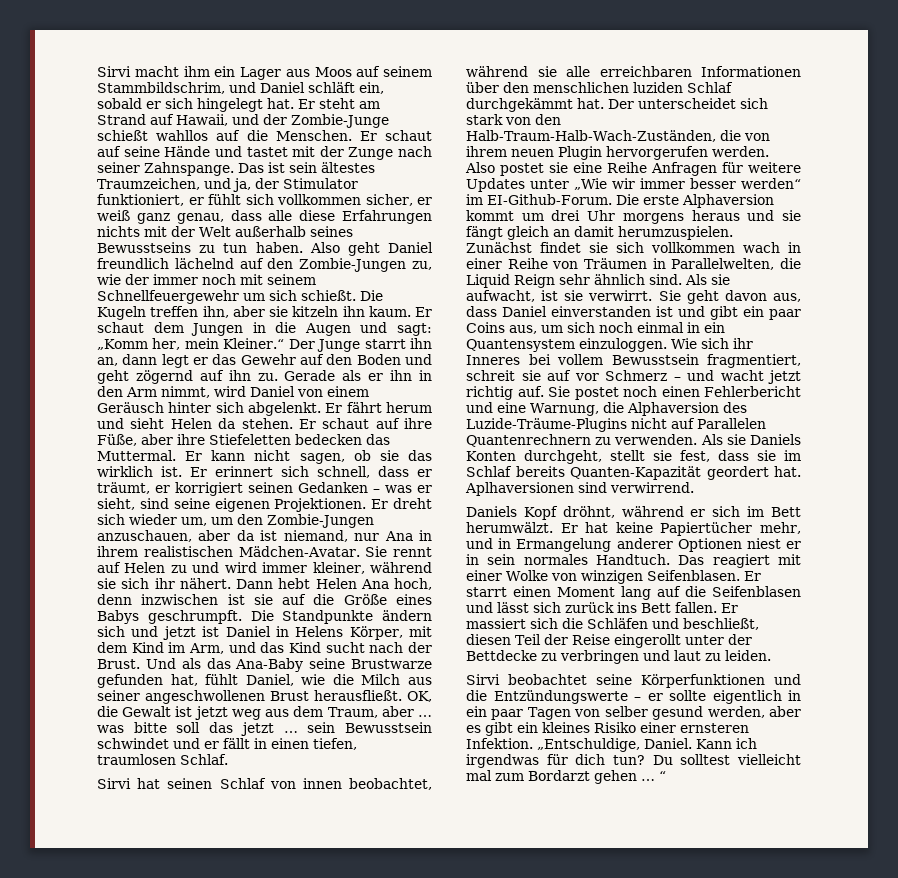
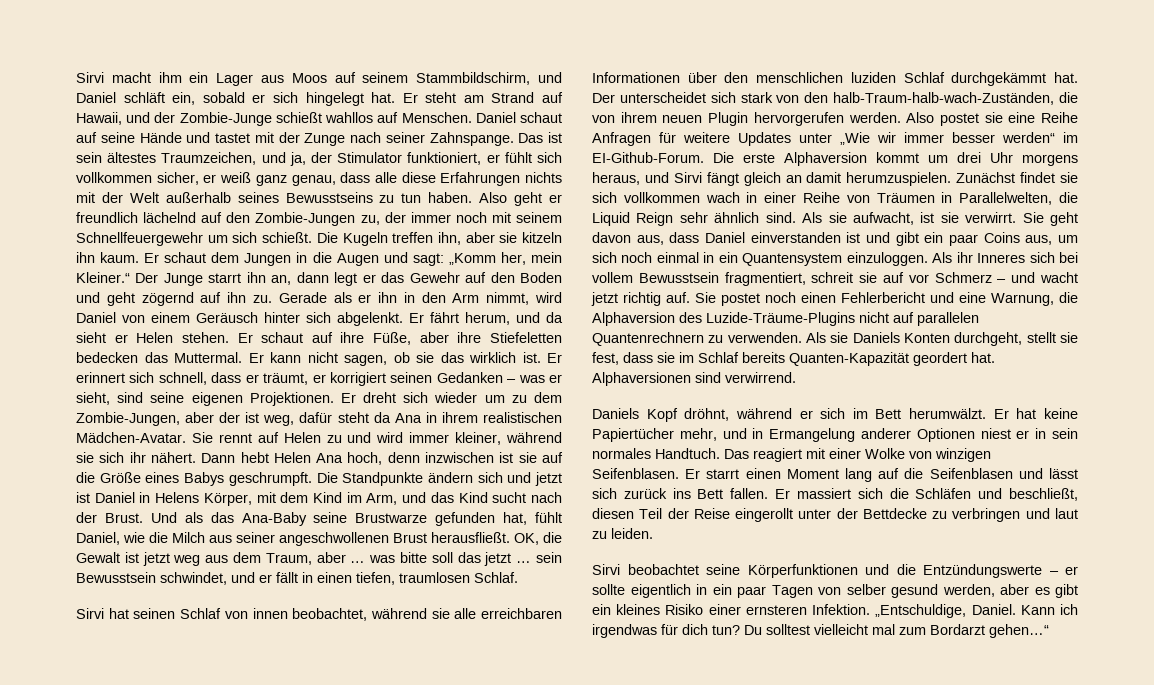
[97,82,225,94] Stammbildschrim, -> [416,72,531,85] Stammbildschirm,
[246,130,377,141] die Menschen. Er -> [401,112,516,123] Menschen. Daniel
[388,242,433,253] Daniel -> [549,194,563,203] er
[97,274,121,285] wie -> (380, 220) none
[386,402,432,413] [97,418,236,429] herum und sieht Helen da -> [465,312,563,325] [76,332,174,343] herum, und da sieht er Helen
[181,514,374,528] [97,530,380,542] um, um den Zombie-Jungen anzuschauen, aber da ist niemand, nur -> [484,392,562,403] [76,412,391,426] um zu dem Zombie-Jungen, aber der ist weg, dafür steht da
[97,738,169,749] schwindet -> [160,572,227,585] schwindet,
[466,130,716,142] Halb-Traum-Halb-Wach-Zuständen, -> [833,92,1055,105] halb-Traum-halb-wach-Zuständen,
[691,210,801,221] heraus und sie -> [592,172,702,185] heraus, und Sirvi
[671,338,729,349] Wie sich -> [932,252,953,263] Als
(520, 360) none -> [1029,252,1055,263] sich
[697,418,766,429] Parallelen -> [917,312,979,326] parallelen
[465,482,574,496] Aplhaversionen -> [592,372,691,386] Alphaversionen
[594,770,666,784] gehen … “ -> [989,624,1049,638] gehen…“

